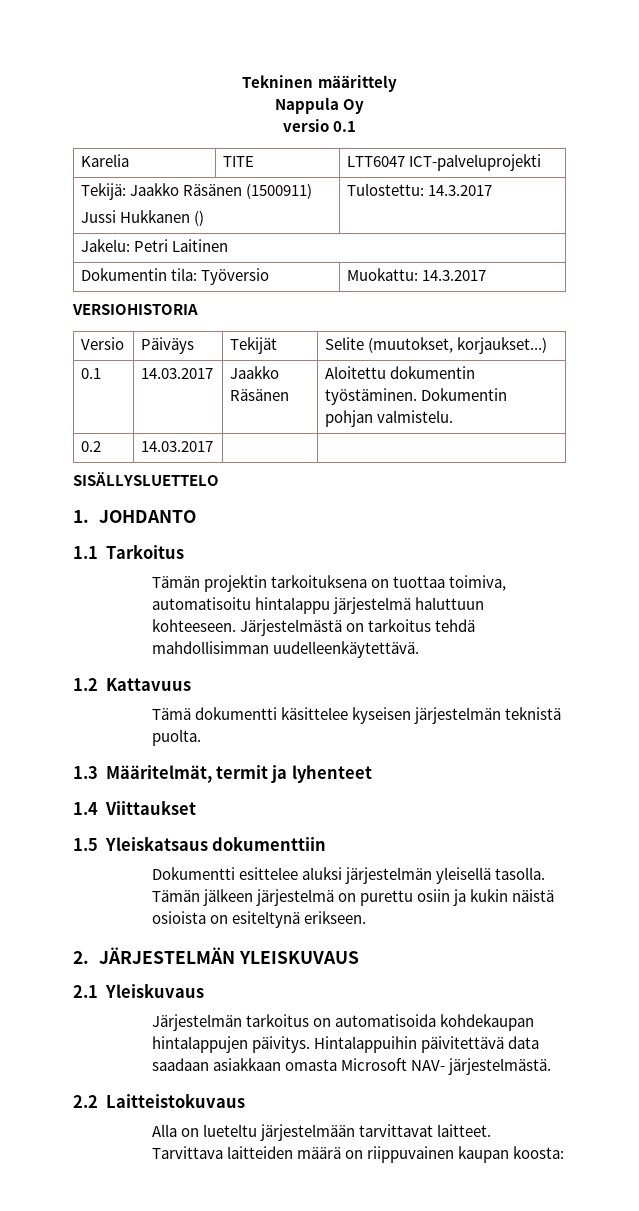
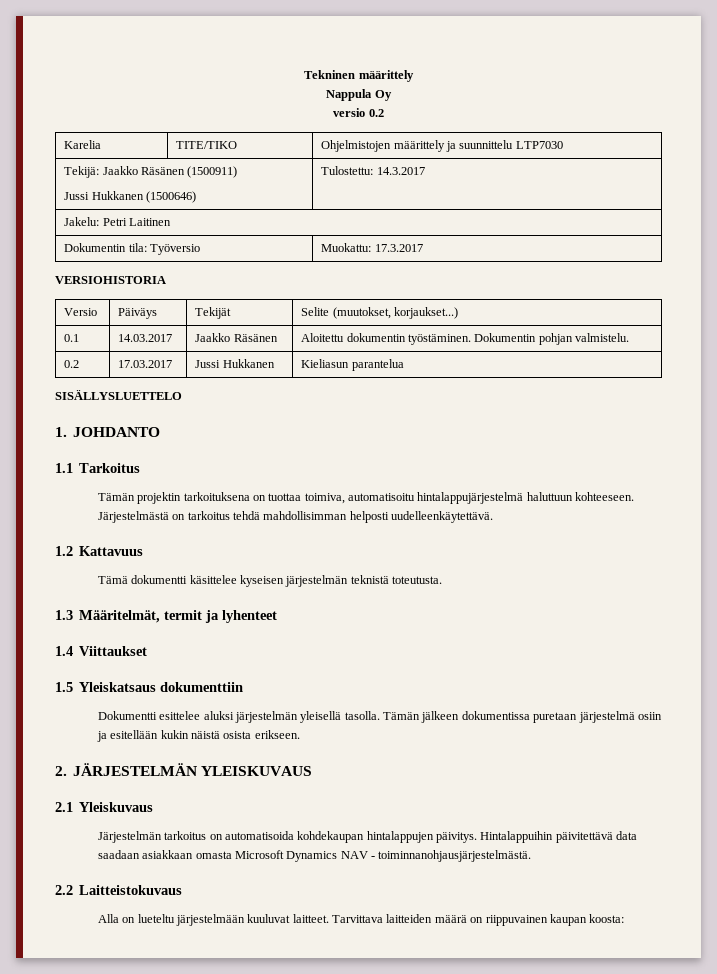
[333,121,357,132] 0.1 -> [368,109,384,117] 0.2
[223,156,255,167] [347,154,542,171] TITE | LTT6047 ICT-palveluprojekti -> [176,141,238,149] [321,140,563,152] TITE/TIKO | Ohjelmistojen määrittely ja suunnittelu LTP7030
[194,210,205,226] () -> [145,191,196,203] (1500646)
[422,270,487,281] 14.3.2017 -> [374,244,423,252] 17.3.2017
[141,441,214,452] 14.03.2017 | | -> [118,360,173,368] [195,359,275,368] [301,359,404,371] 17.03.2017 | Jussi Hukkanen | Kieliasun parantelua
[254,597,411,614] hintalappu järjestelmä -> [417,492,524,504] hintalappujärjestelmä
(269, 647) none -> [349,511,389,523] helposti
[151,729,201,746] puolta. -> [392,576,443,584] toteutusta.
[255,889,414,906] järjestelmä on purettu -> [461,711,635,723] dokumentissa puretaan järjestelmä
(467, 897) none -> [110,730,159,739] esitellään
[151,911,300,928] osioista on esiteltynä -> [223,731,252,739] osista
[411,1058,552,1075] NAV- järjestelmästä. -> [286,850,532,862] Dynamics NAV - toiminnanohjausjärjestelmästä.
[359,1124,434,1137] tarvittavat -> [247,914,291,923] kuuluvat

